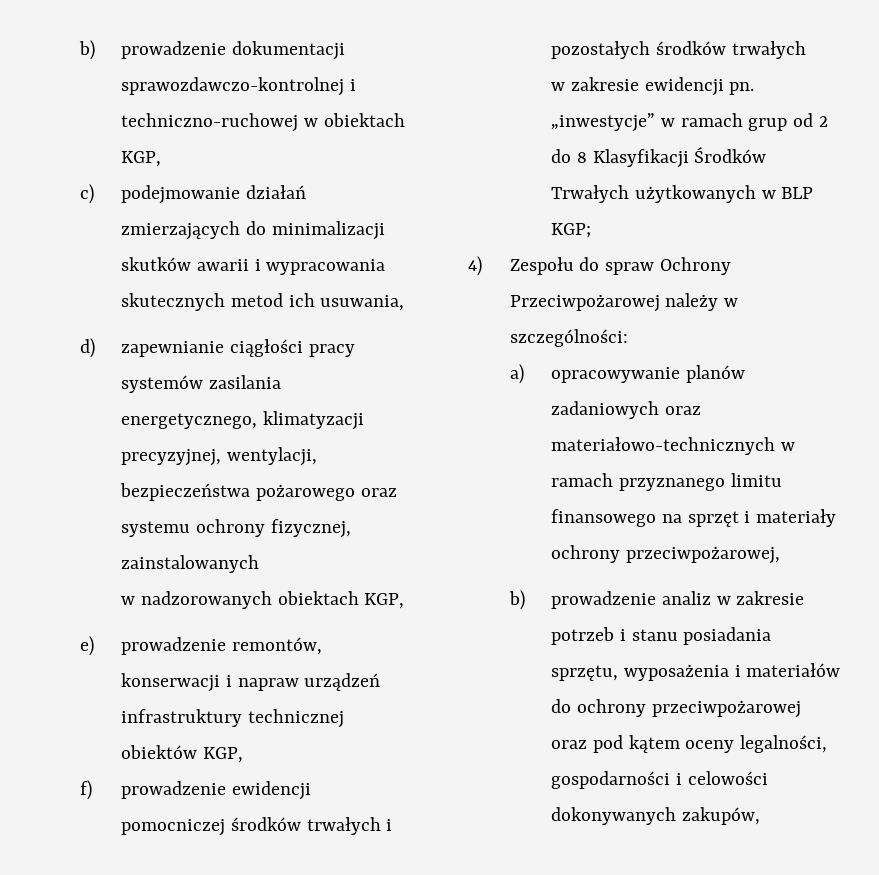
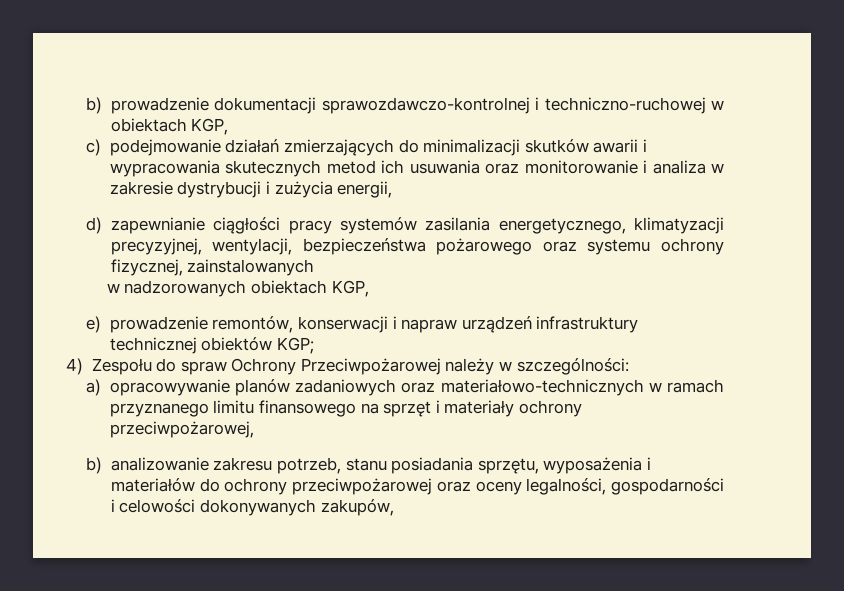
[320,295,405,311] usuwania, -> [409,160,724,174] [109,181,393,198] usuwania oraz monitorowanie i analiza w zakresie dystrybucji i zużycia energii,
[202,747,243,763] [79,780,311,800] [121,817,393,836] [551,41,806,59] [551,77,755,96] [551,113,828,132] [551,147,767,168] [551,185,814,203] KGP, // f) prowadzenie ewidencji pomocniczej środków trwałych i pozostałych środków trwałych // w zakresie ewidencji pn. „inwestycje” w ramach grup od 2 do 8 Klasyfikacji Środków Trwałych użytkowanych w BLP -> (273, 344) none
[551,591,805,609] [551,627,626,645] prowadzenie analiz w zakresie potrzeb i -> [110,457,342,474] analizowanie zakresu potrzeb,
[592,735,680,753] pod kątem -> (471, 486) none

